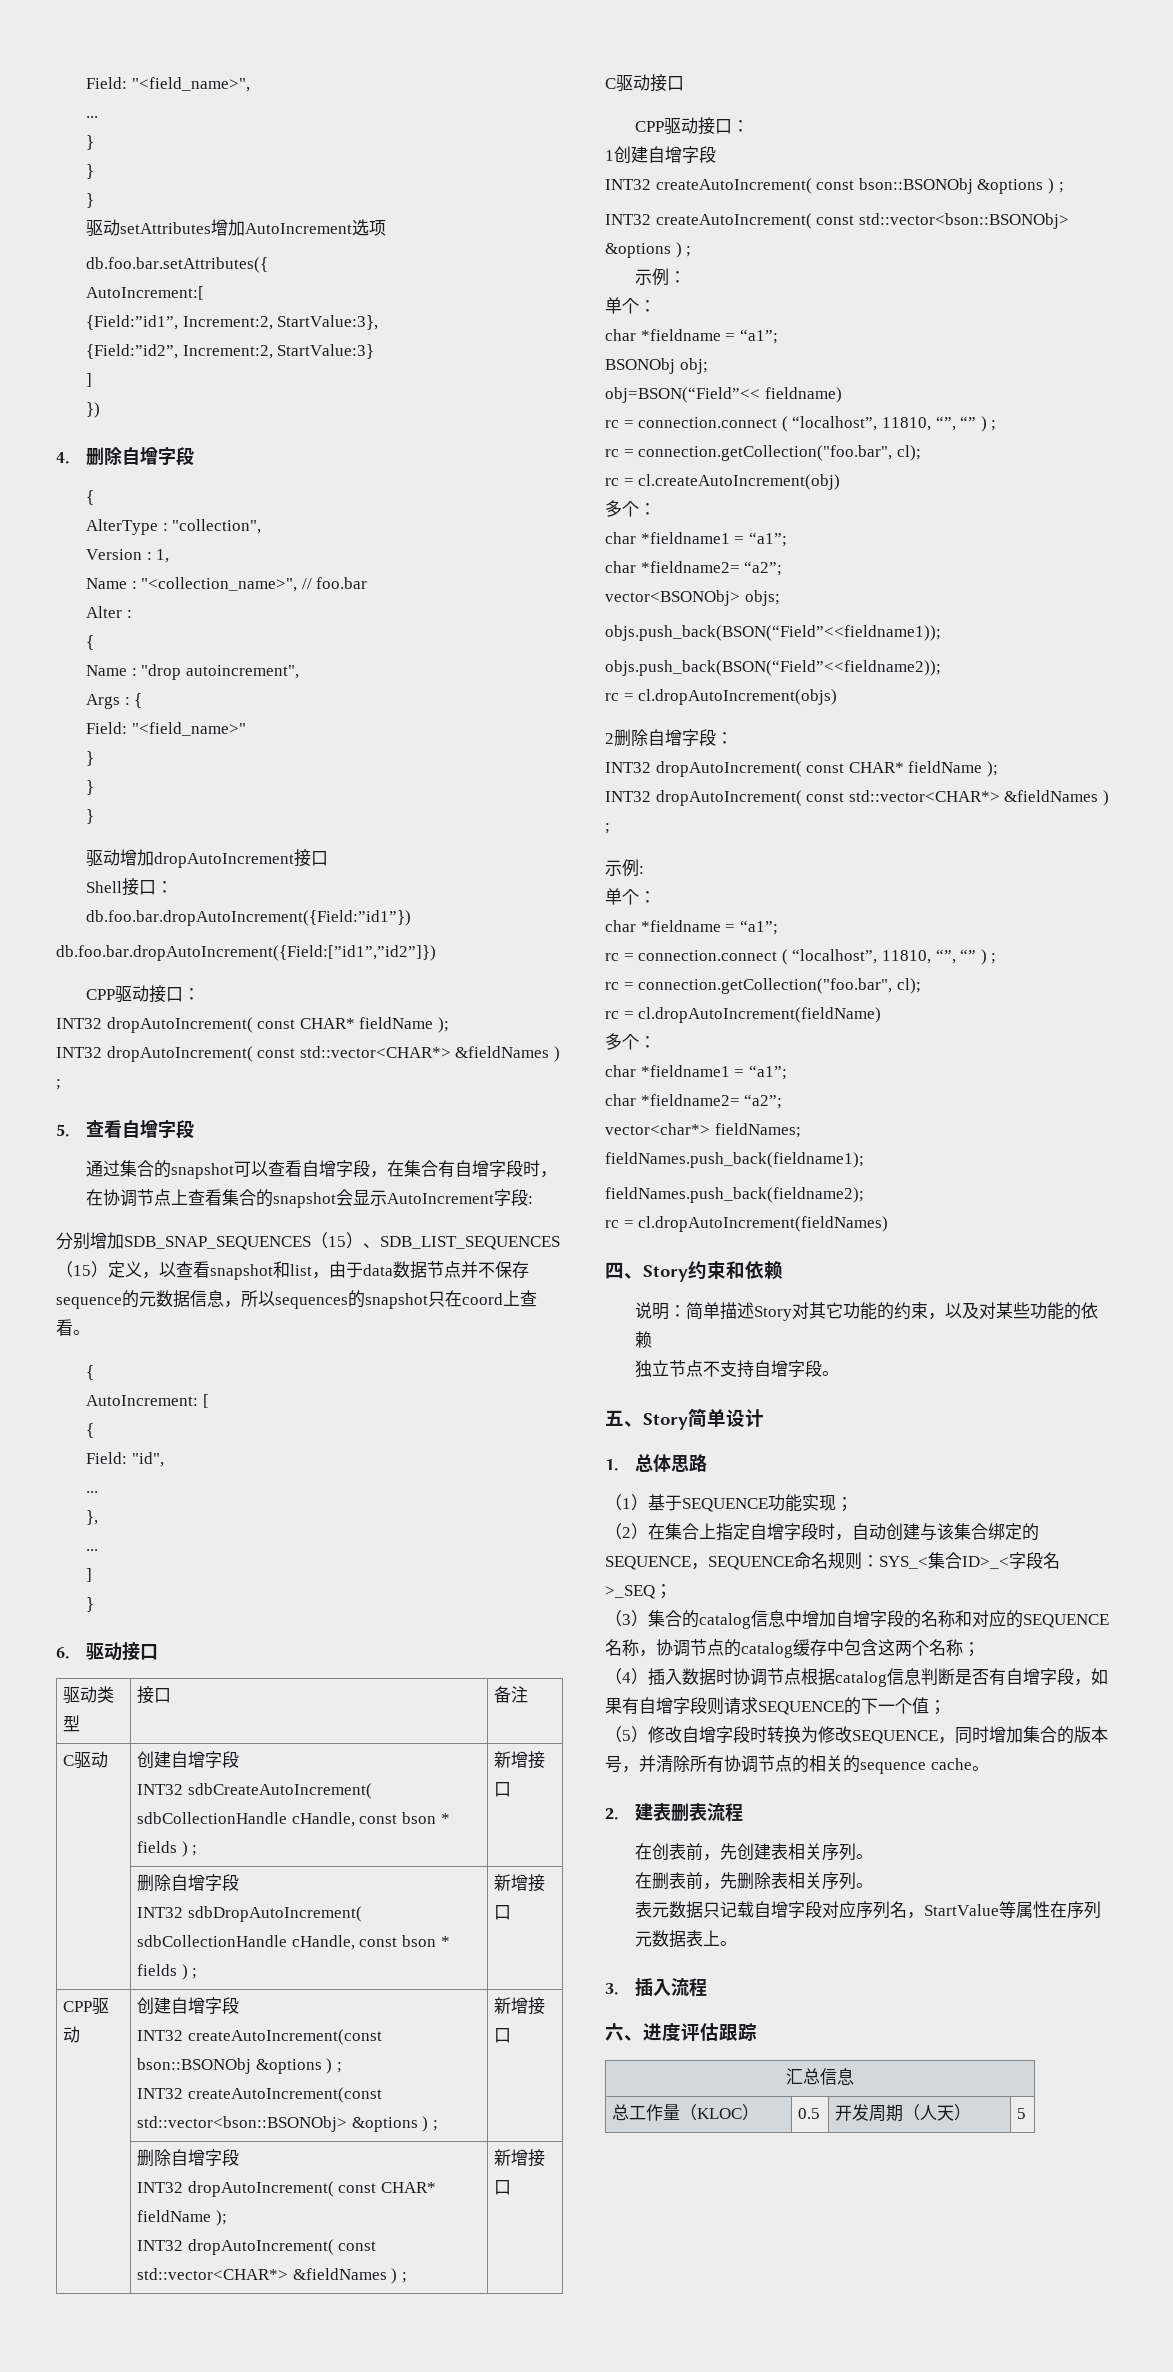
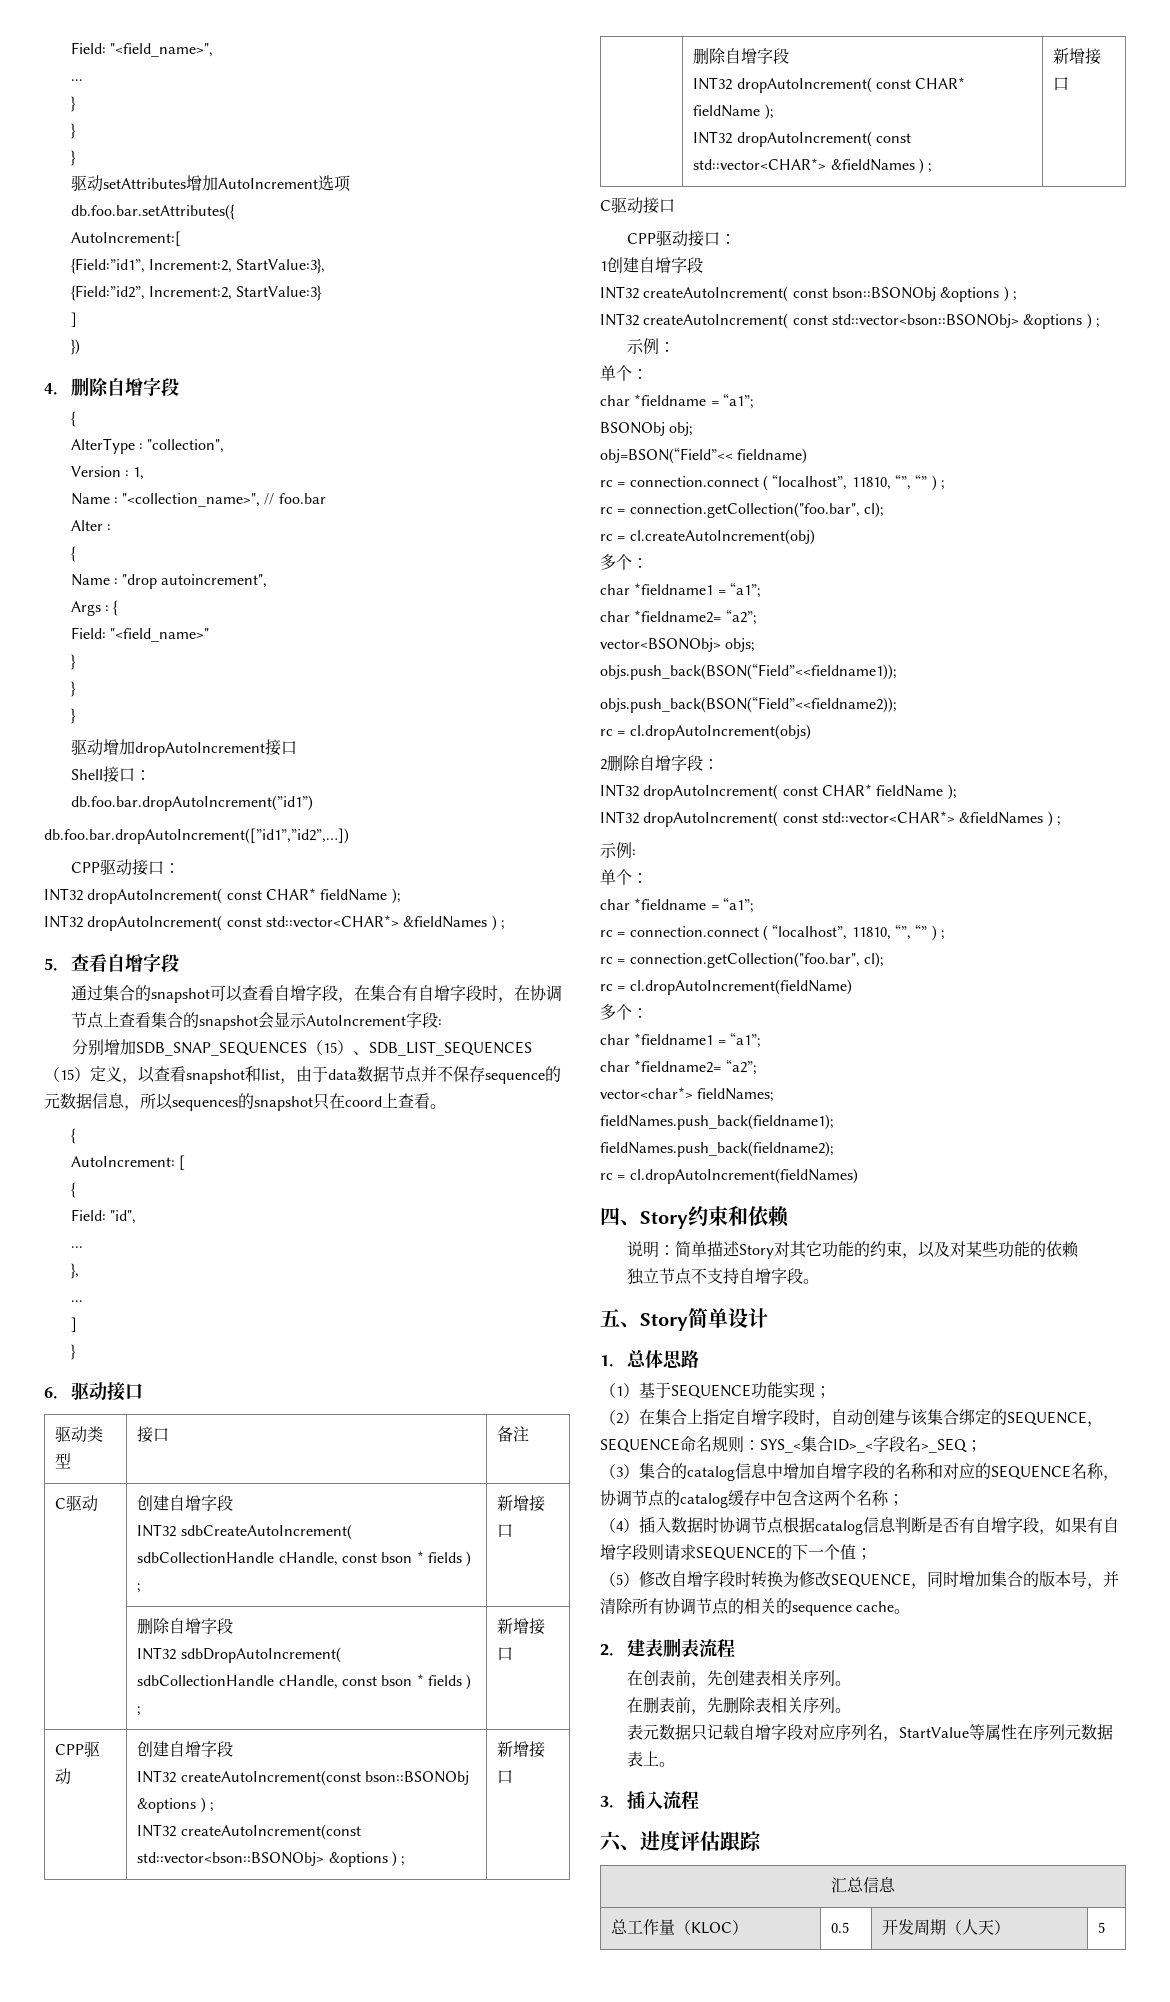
[86,910,412,926] [56,945,436,961] db.foo.bar.dropAutoIncrement({Field:”id1”}) // db.foo.bar.dropAutoIncrement({Field:[”id1”,”id2”]}) -> [70,795,313,811] [44,828,349,844] db.foo.bar.dropAutoIncrement(”id1”) // db.foo.bar.dropAutoIncrement([”id1”,”id2”,…])

